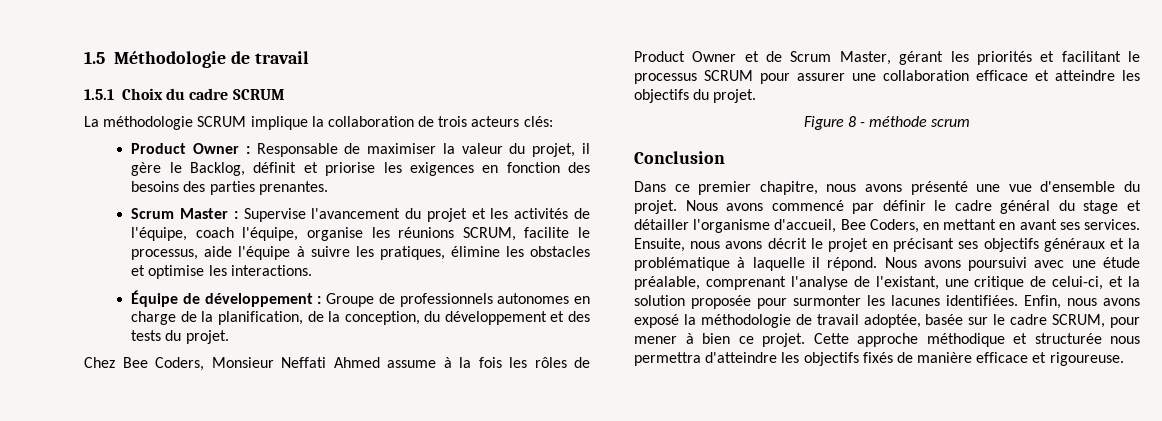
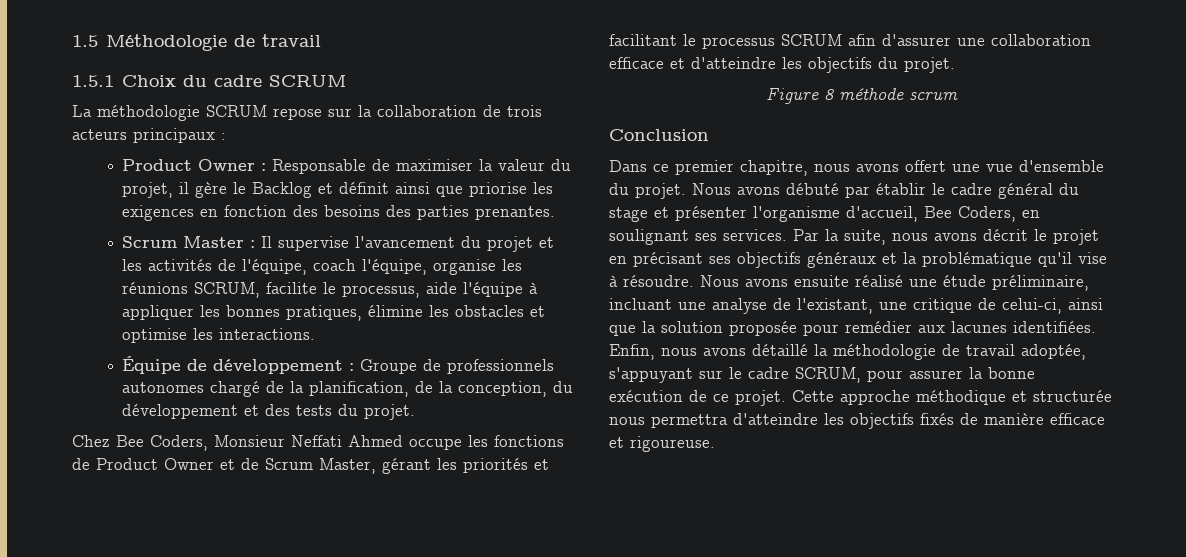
[250,116,308,130] implique -> [273,108,352,120] repose sur
[523,116,553,127] clés: -> [133,128,226,143] principaux :
[190,162,318,176] Backlog, définit et -> [252,182,464,198] Backlog et définit ainsi que
[243,208,306,222] Supervise -> [261,236,350,251] Il supervise
[310,246,374,257] suivre les -> [122,305,281,320] appliquer les bonnes
[573,296,590,304] [131,311,177,325] en charge -> [210,381,261,397] chargé
[387,357,567,368] assume à la fois les rôles -> [409,435,564,450] occupe les fonctions
[760,73,845,84] pour assurer -> [848,34,951,46] afin d'assurer
[1055,70,1115,81] atteindre -> [691,57,776,69] d'atteindre
[860,122,865,127] - -> (834, 94) none
[910,181,968,195] présenté -> [905,160,946,172] offert
[771,200,926,214] commencé par définir -> [786,183,926,198] débuté par établir
[634,219,689,230] détailler -> [675,206,747,221] présenter
[943,219,1140,230] [634,238,685,252] mettant en avant ses services. Ensuite, -> [609,229,886,245] soulignant ses services. Par la suite,
[737,257,1140,271] [634,276,848,290] à laquelle il répond. Nous avons poursuivi avec une étude préalable, comprenant l'analyse -> [1038,252,1107,267] [609,275,1089,291] [609,298,767,314] qu'il vise à résoudre. Nous avons ensuite réalisé une étude préliminaire, incluant une analyse
[1109,276,1124,287] et -> [1068,298,1103,310] [609,325,636,336] ainsi que
[793,295,885,306] surmonter les -> [845,321,945,333] remédier aux
[634,314,679,328] exposé -> [752,344,808,356] détaillé
[925,314,964,325] basée -> [609,367,693,383] s'appuyant
[634,333,730,344] mener à bien -> [909,367,1035,379] [609,390,707,402] assurer la bonne exécution de

